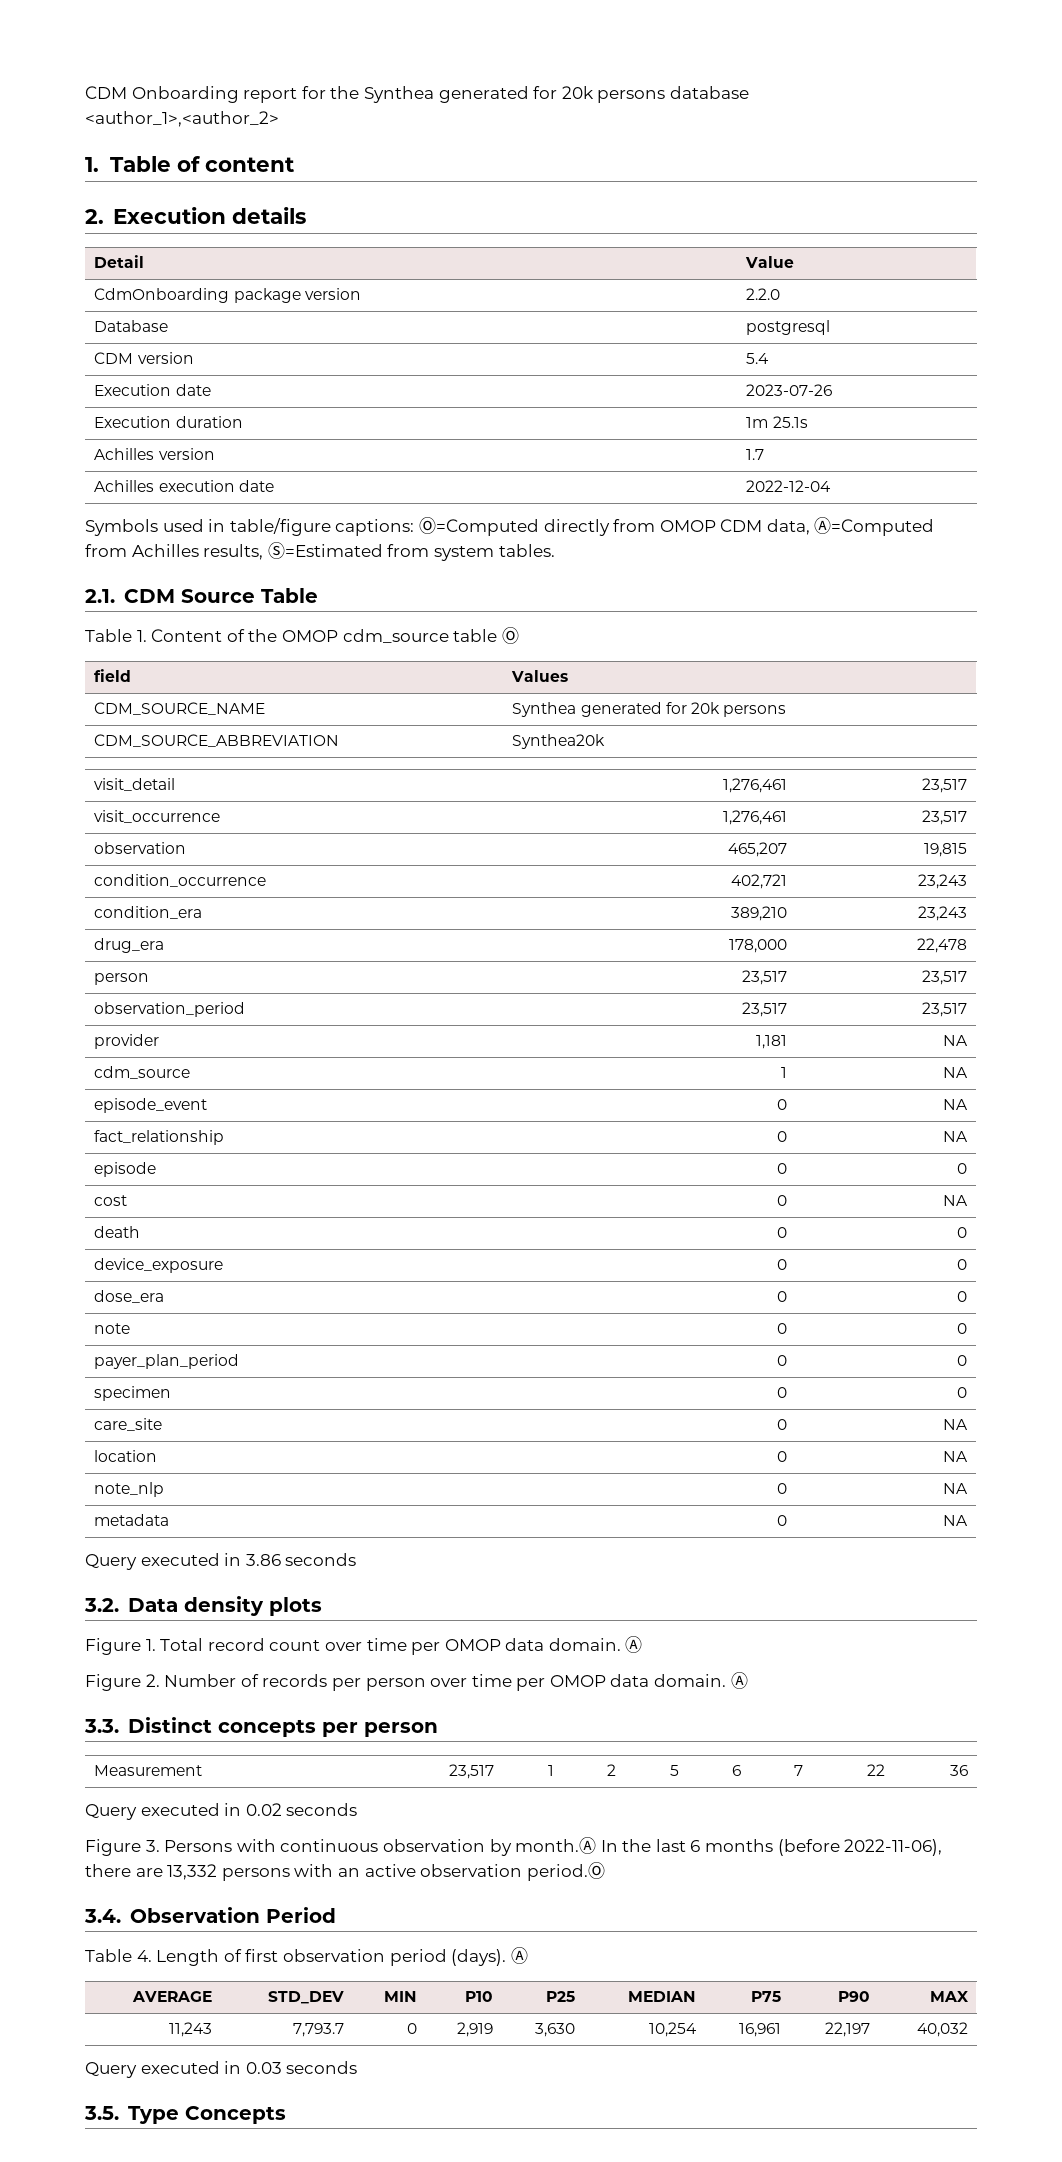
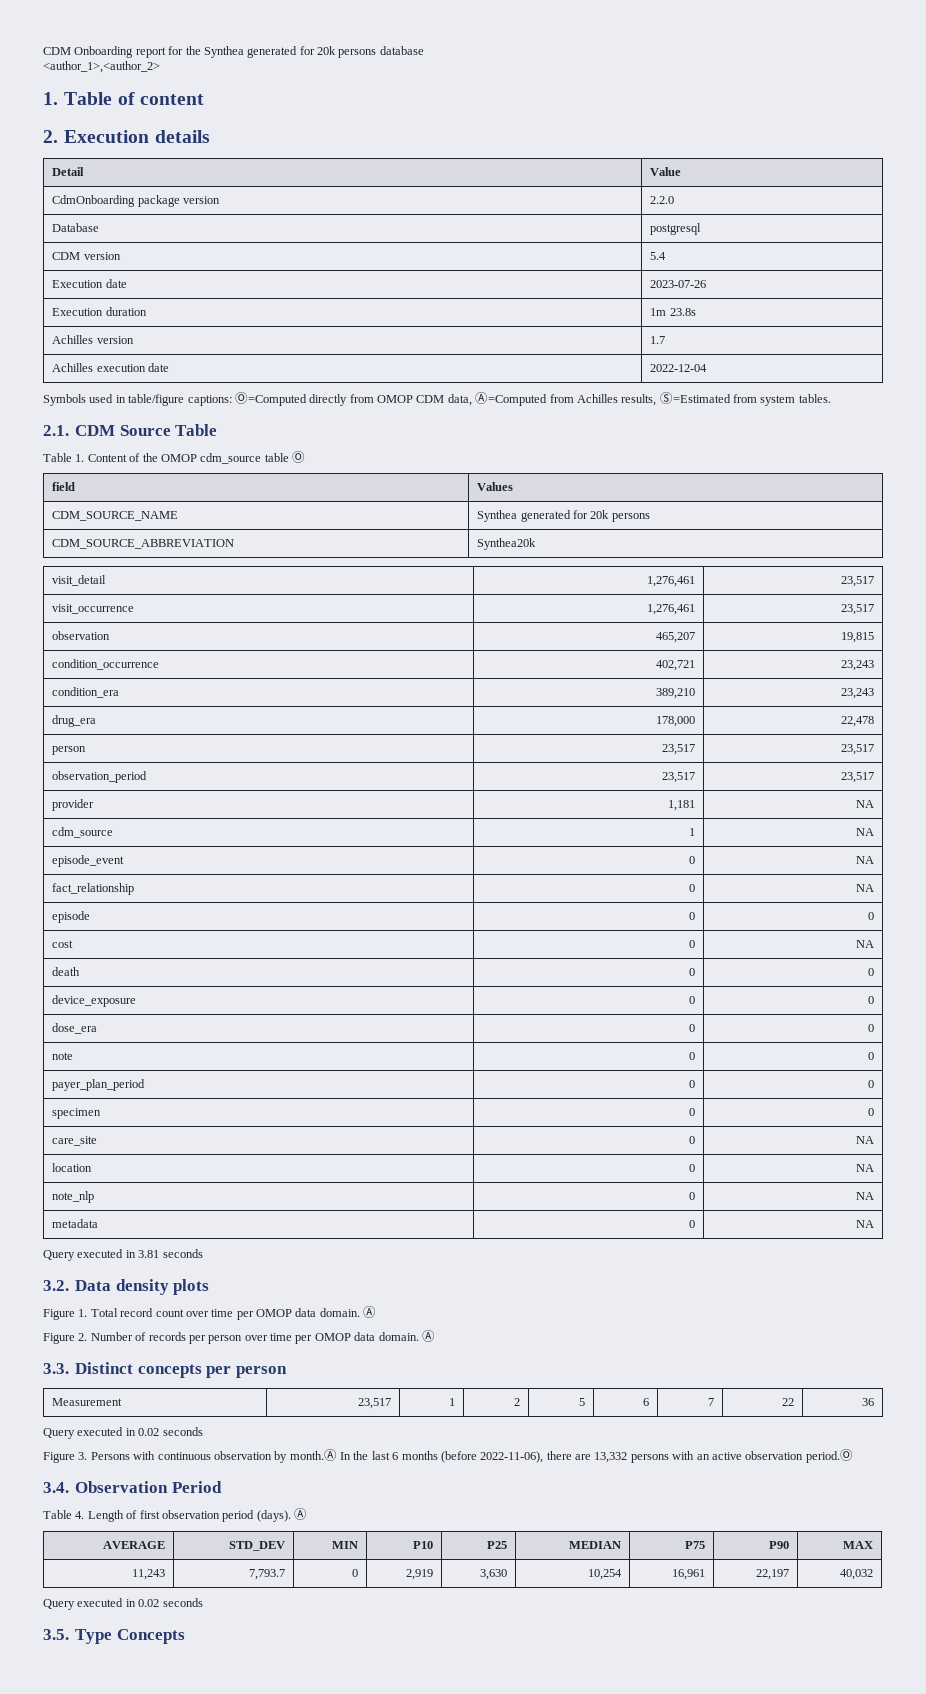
[772,416,808,428] 25.1s -> [669,308,696,316] 23.8s
[245,1554,281,1566] 3.86 -> [138,1250,160,1258] 3.81
[245,2062,282,2074] 0.03 -> [138,1599,160,1607] 0.02

